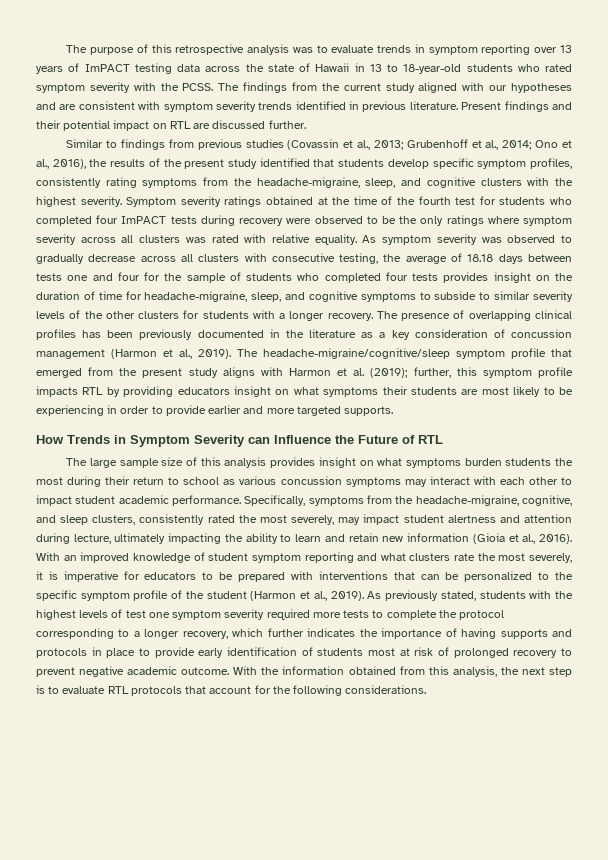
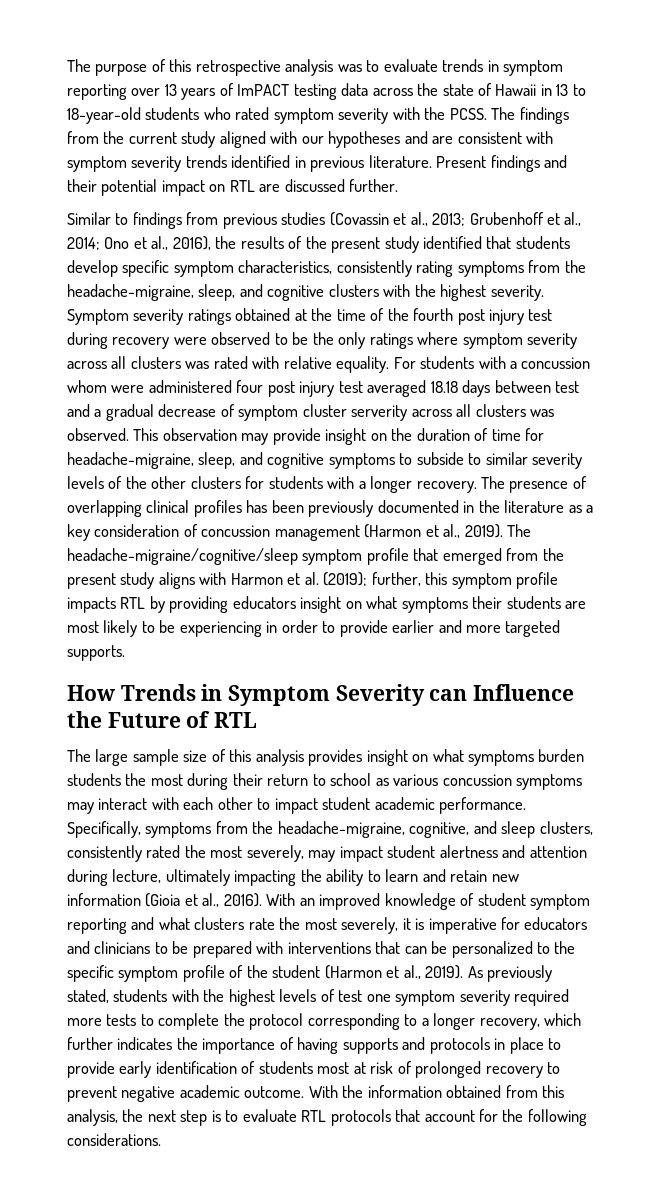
[530,158,572,169] profiles, -> [238,260,333,274] characteristics,
[455,196,573,205] [36,215,197,226] test for students who completed four ImPACT tests -> [457,309,553,325] post injury test
[362,234,572,245] [36,253,573,264] [36,272,489,283] As symptom severity was observed to gradually decrease across all clusters with consecutive testing, the average of 18.18 days between tests one and four for the sample of students who completed four tests provides -> [393,356,591,369] [67,380,580,397] [67,404,555,421] [67,428,321,445] For students with a concussion whom were administered four post injury test averaged 18.18 days between test and a gradual decrease of symptom cluster serverity across all clusters was observed. This observation may provide
(197, 576) none -> [67,941,151,954] and clinicians

